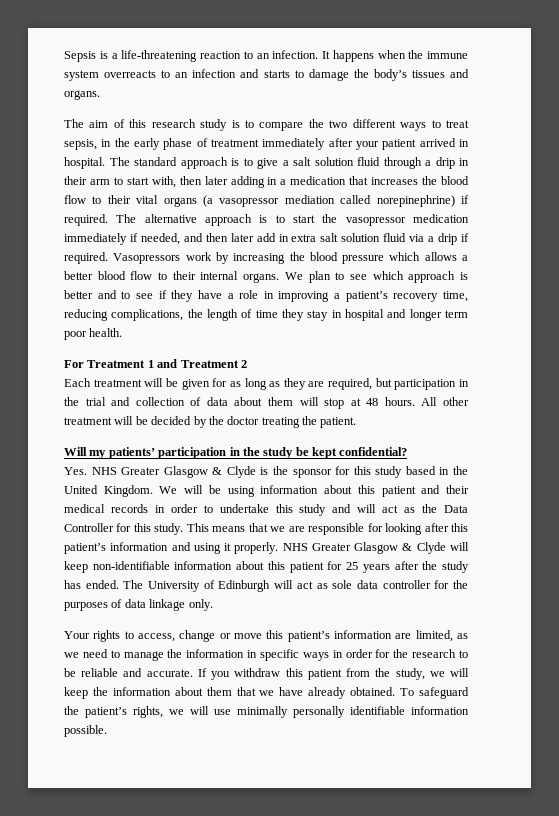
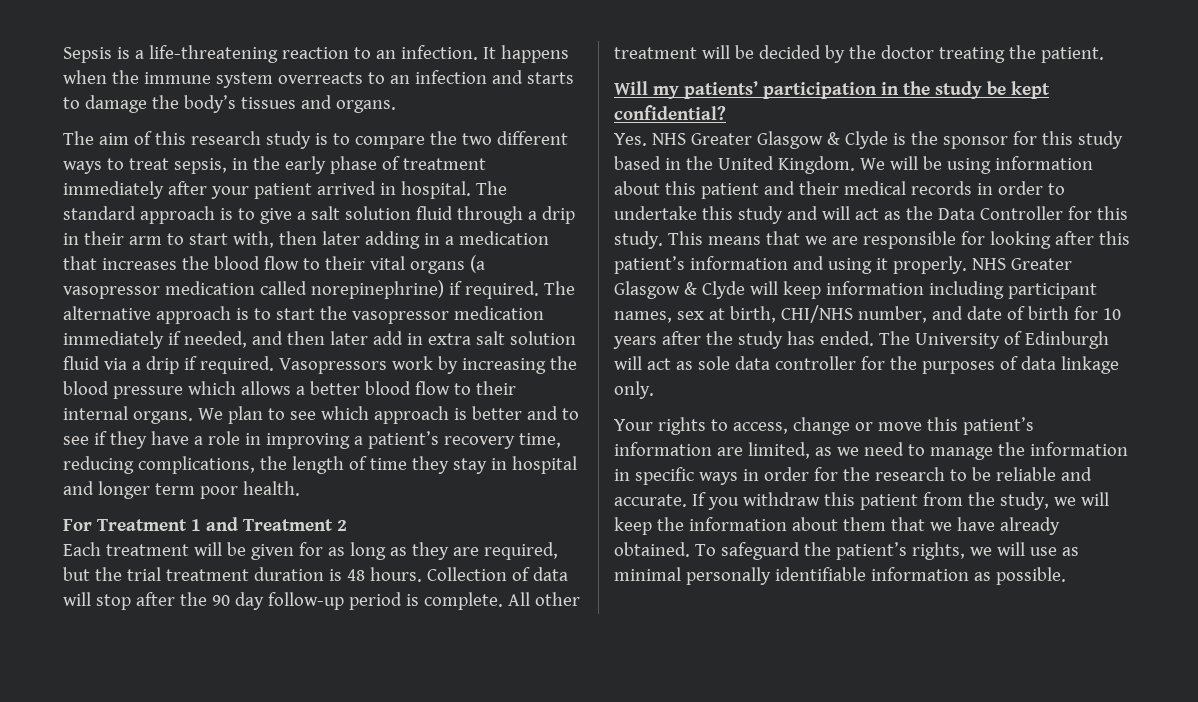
[284,195,335,204] mediation -> [164,281,255,295] medication
[394,379,470,390] [64,397,415,409] participation in the trial and collection of data about them will stop at 48 hours. -> [94,567,568,582] [63,592,503,610] the trial treatment duration is 48 hours. Collection of data will stop after the 90 day follow-up period is complete.
[92,561,359,573] non-identifiable information about this patient for 25 -> [825,281,1097,299] [614,305,1121,323] information including participant names, sex at birth, CHI/NHS number, and date of birth for 10
[237,706,288,718] minimally -> [1061,547,1079,556] [614,567,681,581] as minimal
(469, 710) none -> [973,572,991,581] as

